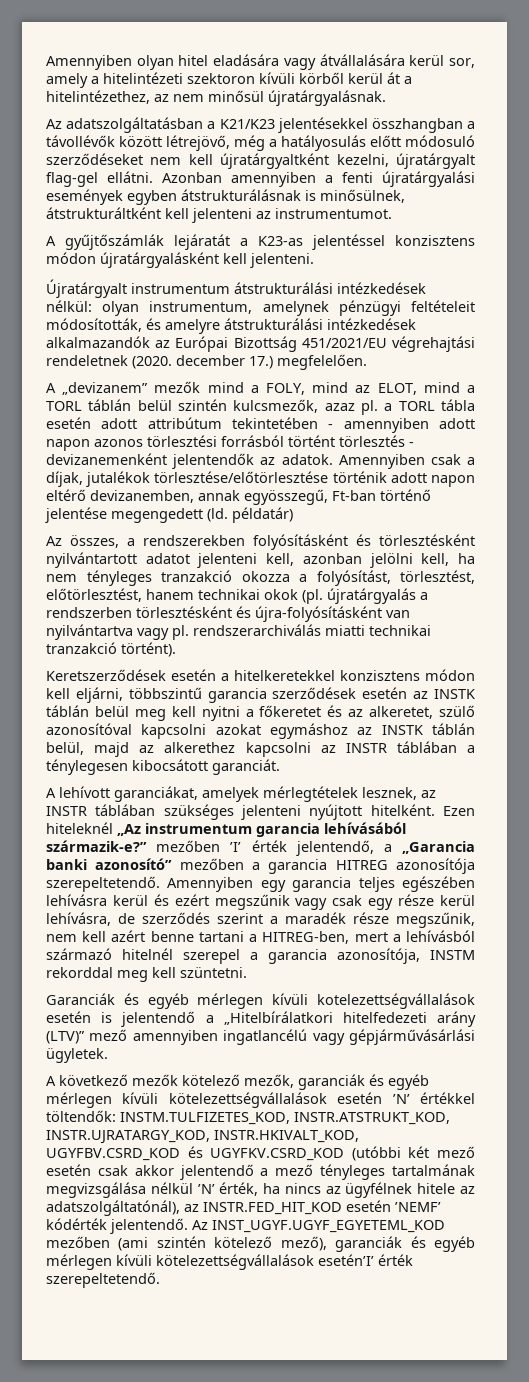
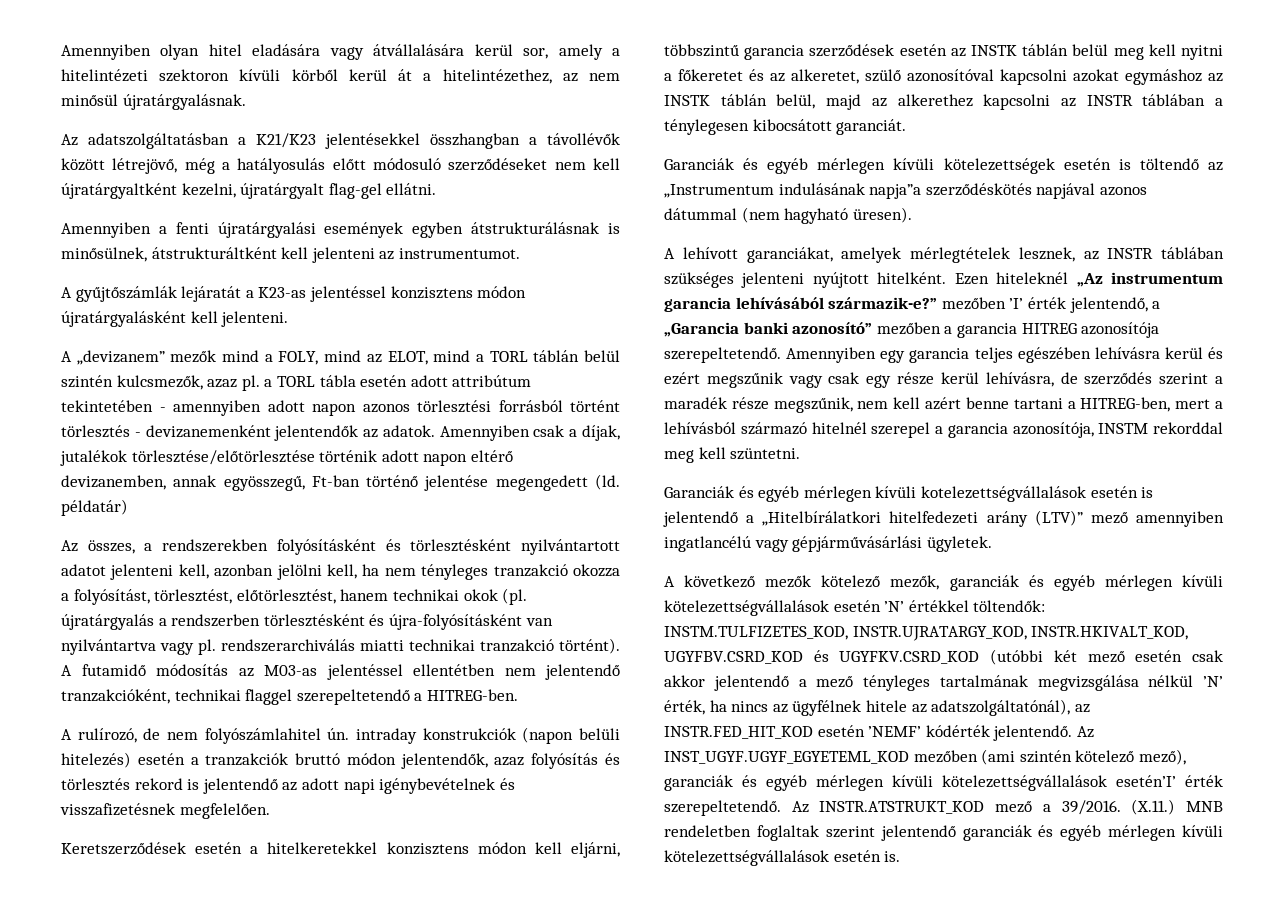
[162,172,316,187] Azonban amennyiben -> [61,222,151,238] // Amennyiben
[46,279,426,298] [46,300,475,316] [46,318,416,334] [46,336,475,352] [46,354,367,370] // Újratárgyalt instrumentum átstrukturálási intézkedések nélkül: olyan instrumentum, amelynek pénzügyi feltételeit módosították, és amelyre átstrukturálási intézkedések alkalmazandók az Európai Bizottság 451/2021/EU végrehajtási rendeletnek (2020. december 17.) megfelelően. -> (289, 319) none
(176, 649) none -> [61,664,620,680] [61,689,518,705] [61,727,620,744] [61,752,620,769] [61,778,515,794] [60,803,270,819] A futamidő módosítás az M03-as jelentéssel ellentétben nem jelentendő tranzakcióként, technikai flaggel szerepeltetendő a HITREG-ben. // A rulírozó, de nem folyószámlahitel ún. intraday konstrukciók (napon belüli hitelezés) esetén a tranzakciók bruttó módon jelentendők, azaz folyósítás és törlesztés rekord is jelentendő az adott napi igénybevételnek és visszafizetésnek megfelelően.
(280, 767) none -> [664,158,1223,174] [664,183,1147,199] [664,207,912,224] // Garanciák és egyéb mérlegen kívüli kötelezettségek esetén is töltendő az „Instrumentum indulásának napja”a szerződéskötés napjával azonos dátummal (nem hagyható üresen).
[294,1112,450,1125] INSTR.ATSTRUKT_KOD, -> (848, 633) none
(160, 1280) none -> [791,799,1223,815] [664,825,1223,841] [664,850,901,866] Az INSTR.ATSTRUKT_KOD mező a 39/2016. (X.11.) MNB rendeletben foglaltak szerint jelentendő garanciák és egyéb mérlegen kívüli kötelezettségvállalások esetén is.

